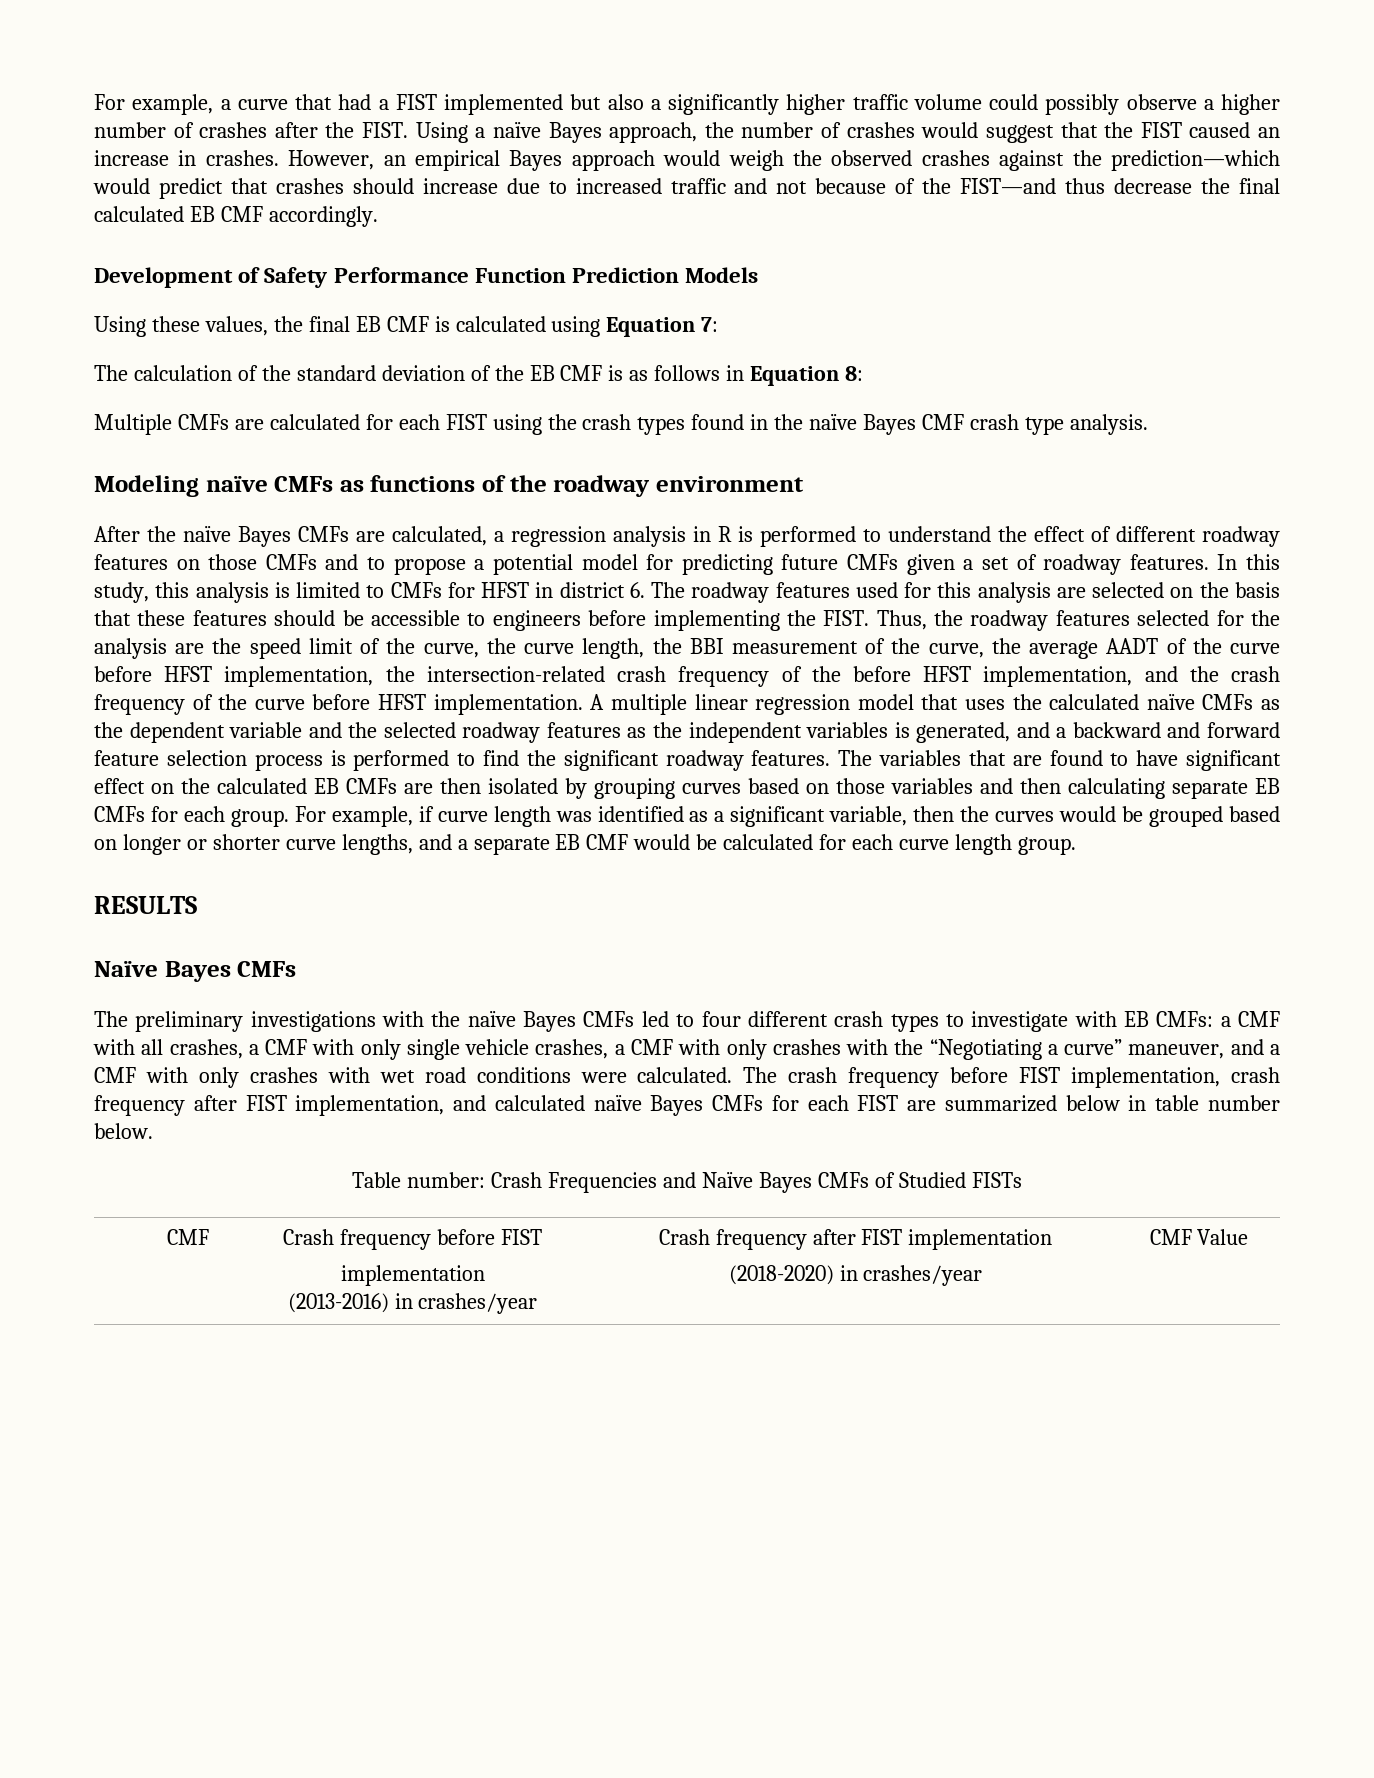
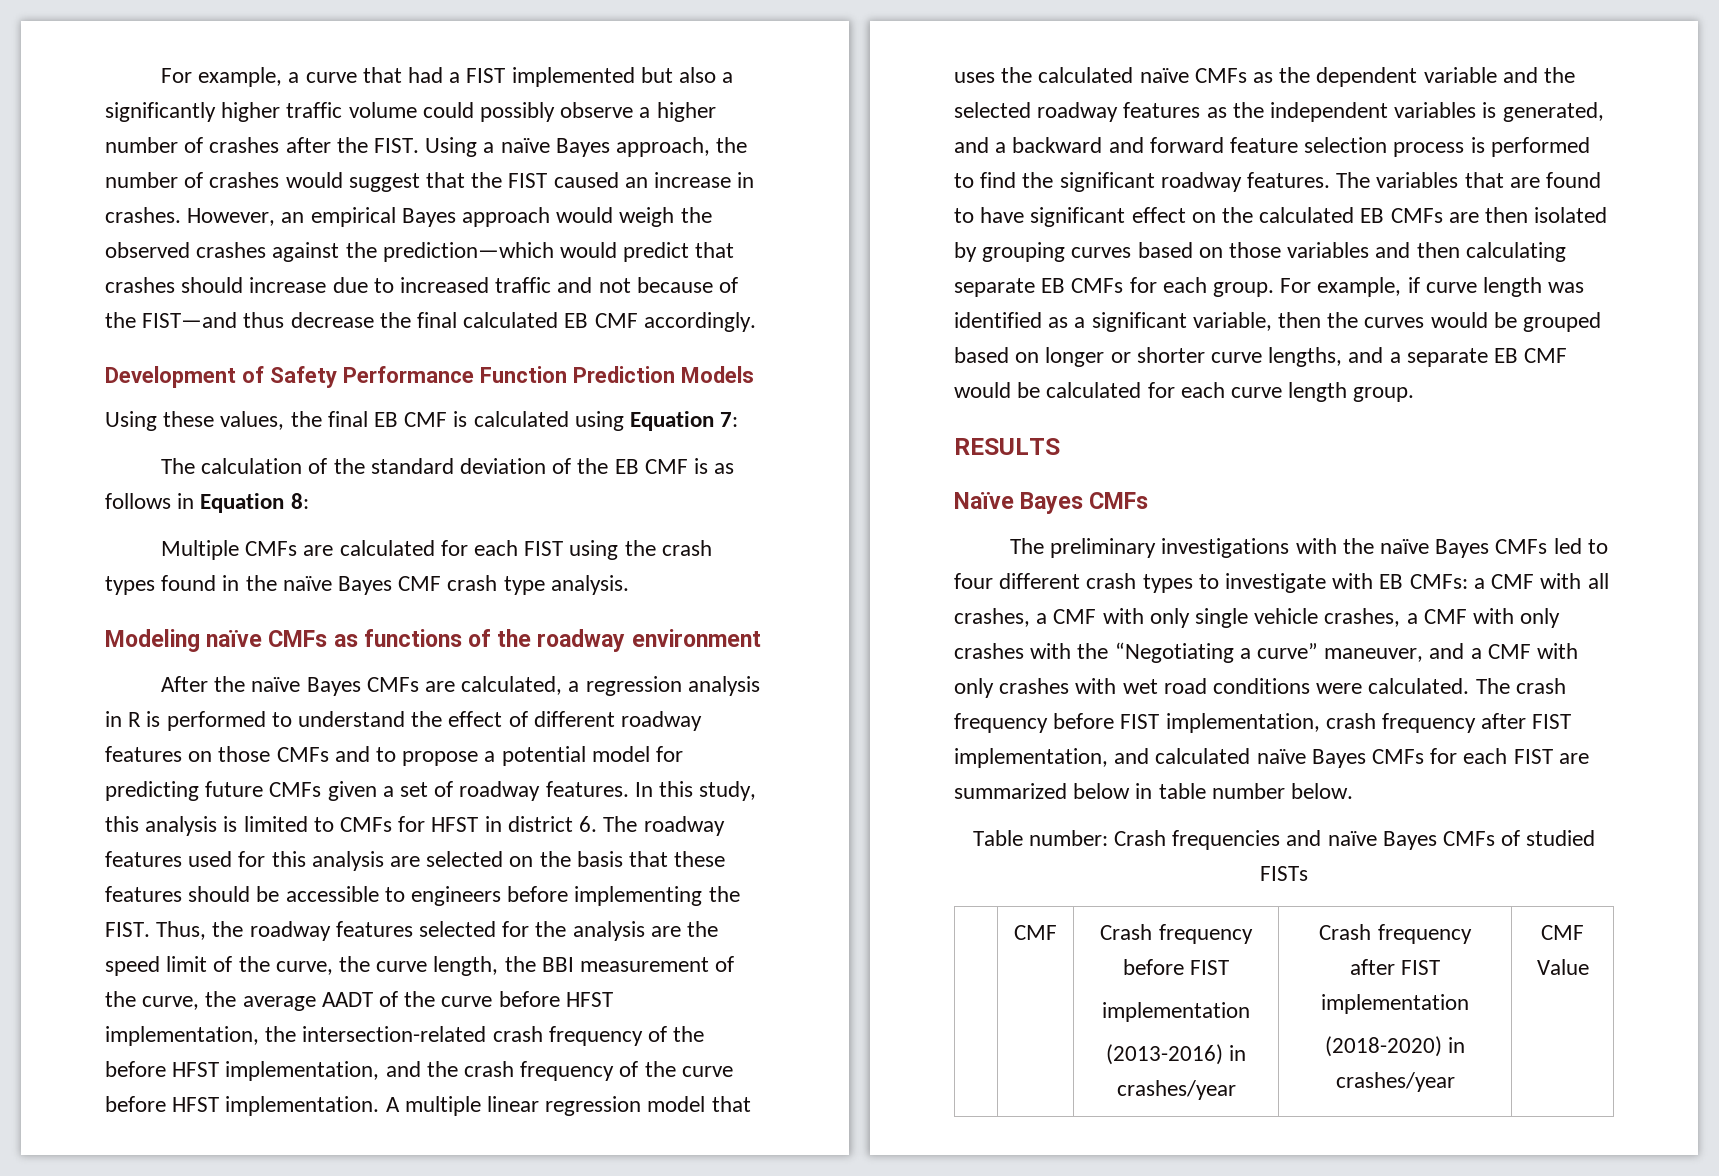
[548,1172,754,1193] Frequencies and Naïve -> [1172,830,1377,850] frequencies and naïve
[898,1172,966,1188] Studied -> [1526,830,1596,846] studied

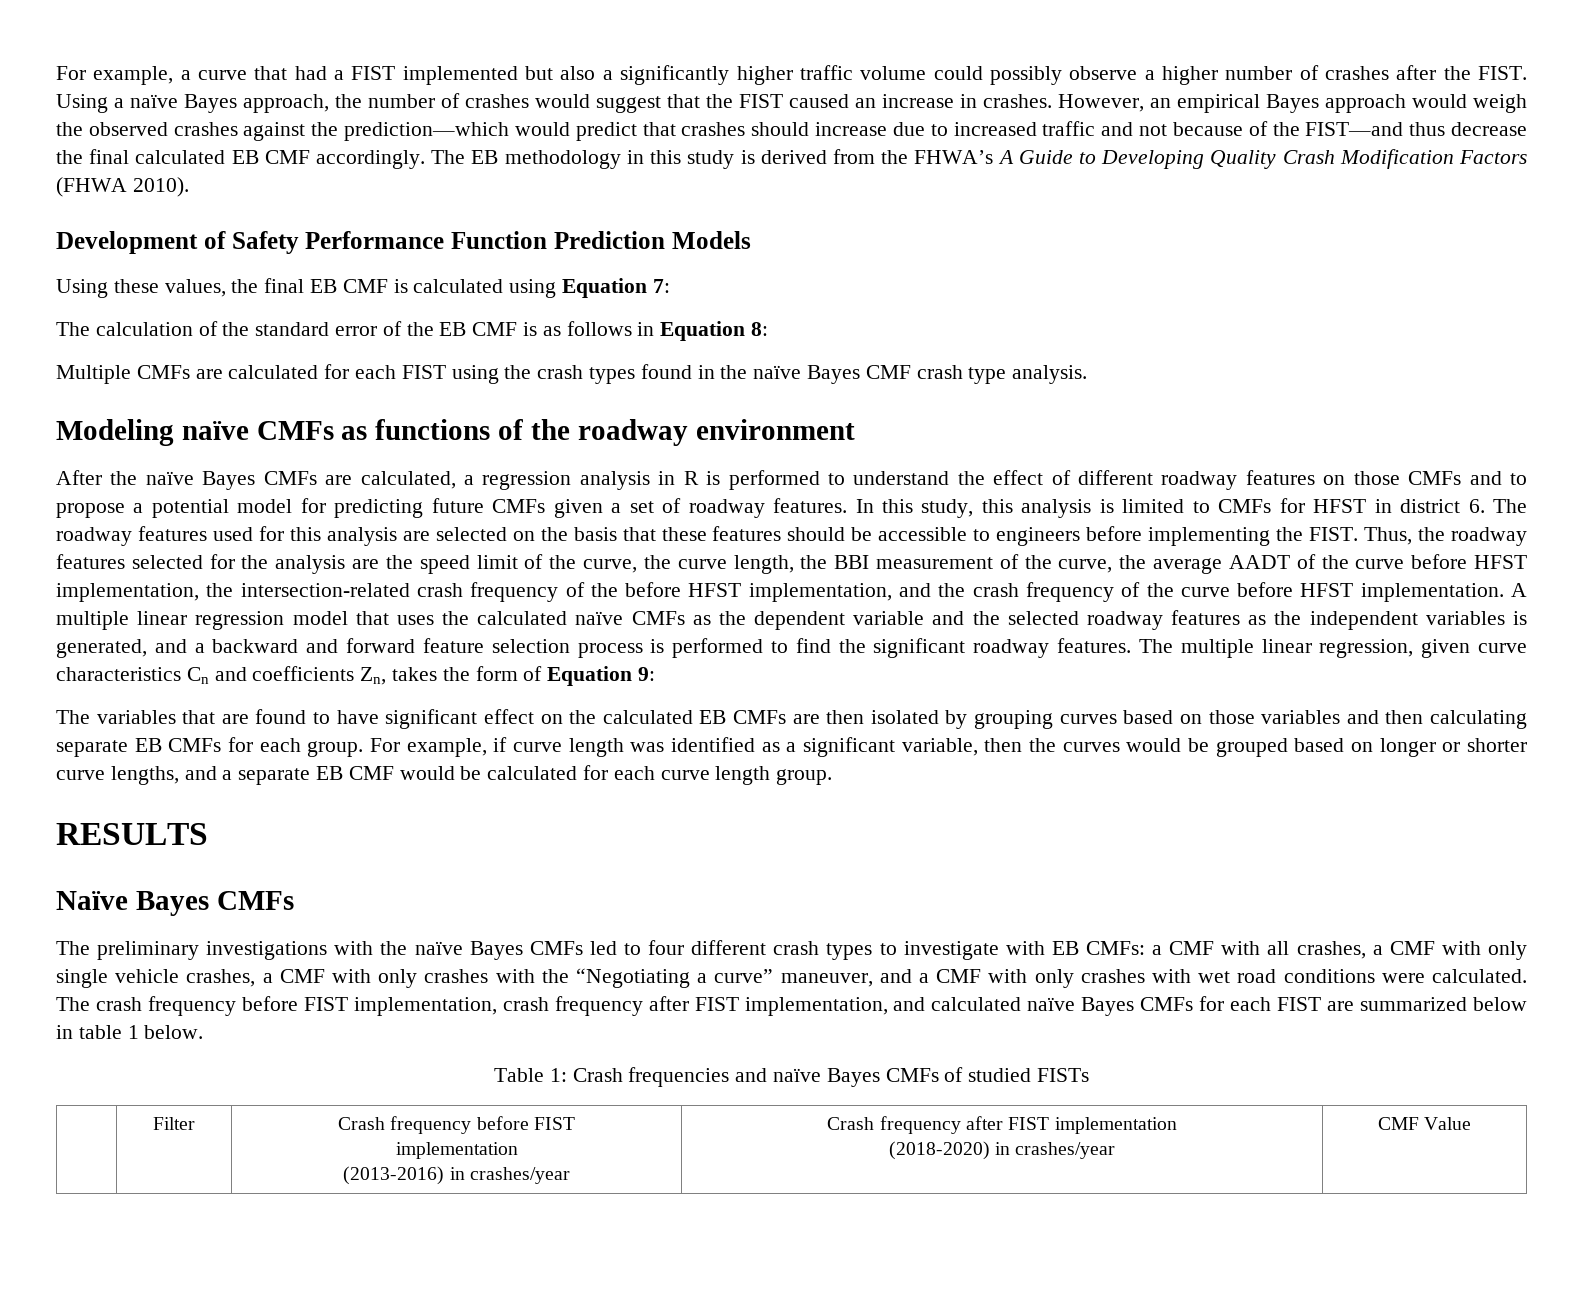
(756, 322) none -> [431,149,1527,169] [56,177,189,197] The EB methodology in this study is derived from the FHWA’s A Guide to Developing Quality Crash Modification Factors (FHWA 2010).
[460,458,547,474] deviation -> [335,326,378,336] error
(1371, 180) none -> [1180,639,1527,658] [56,666,656,686] [56,710,90,724] multiple linear regression, given curve characteristics Cn and coefficients Zn, takes the form of Equation 9: // The
[1211,783,1285,799] number -> [127,1025,139,1039] 1
[1028,830,1108,846] number: -> [549,1068,567,1082] 1:
[1014,925,1057,940] CMF -> [153,1117,195,1130] Filter

